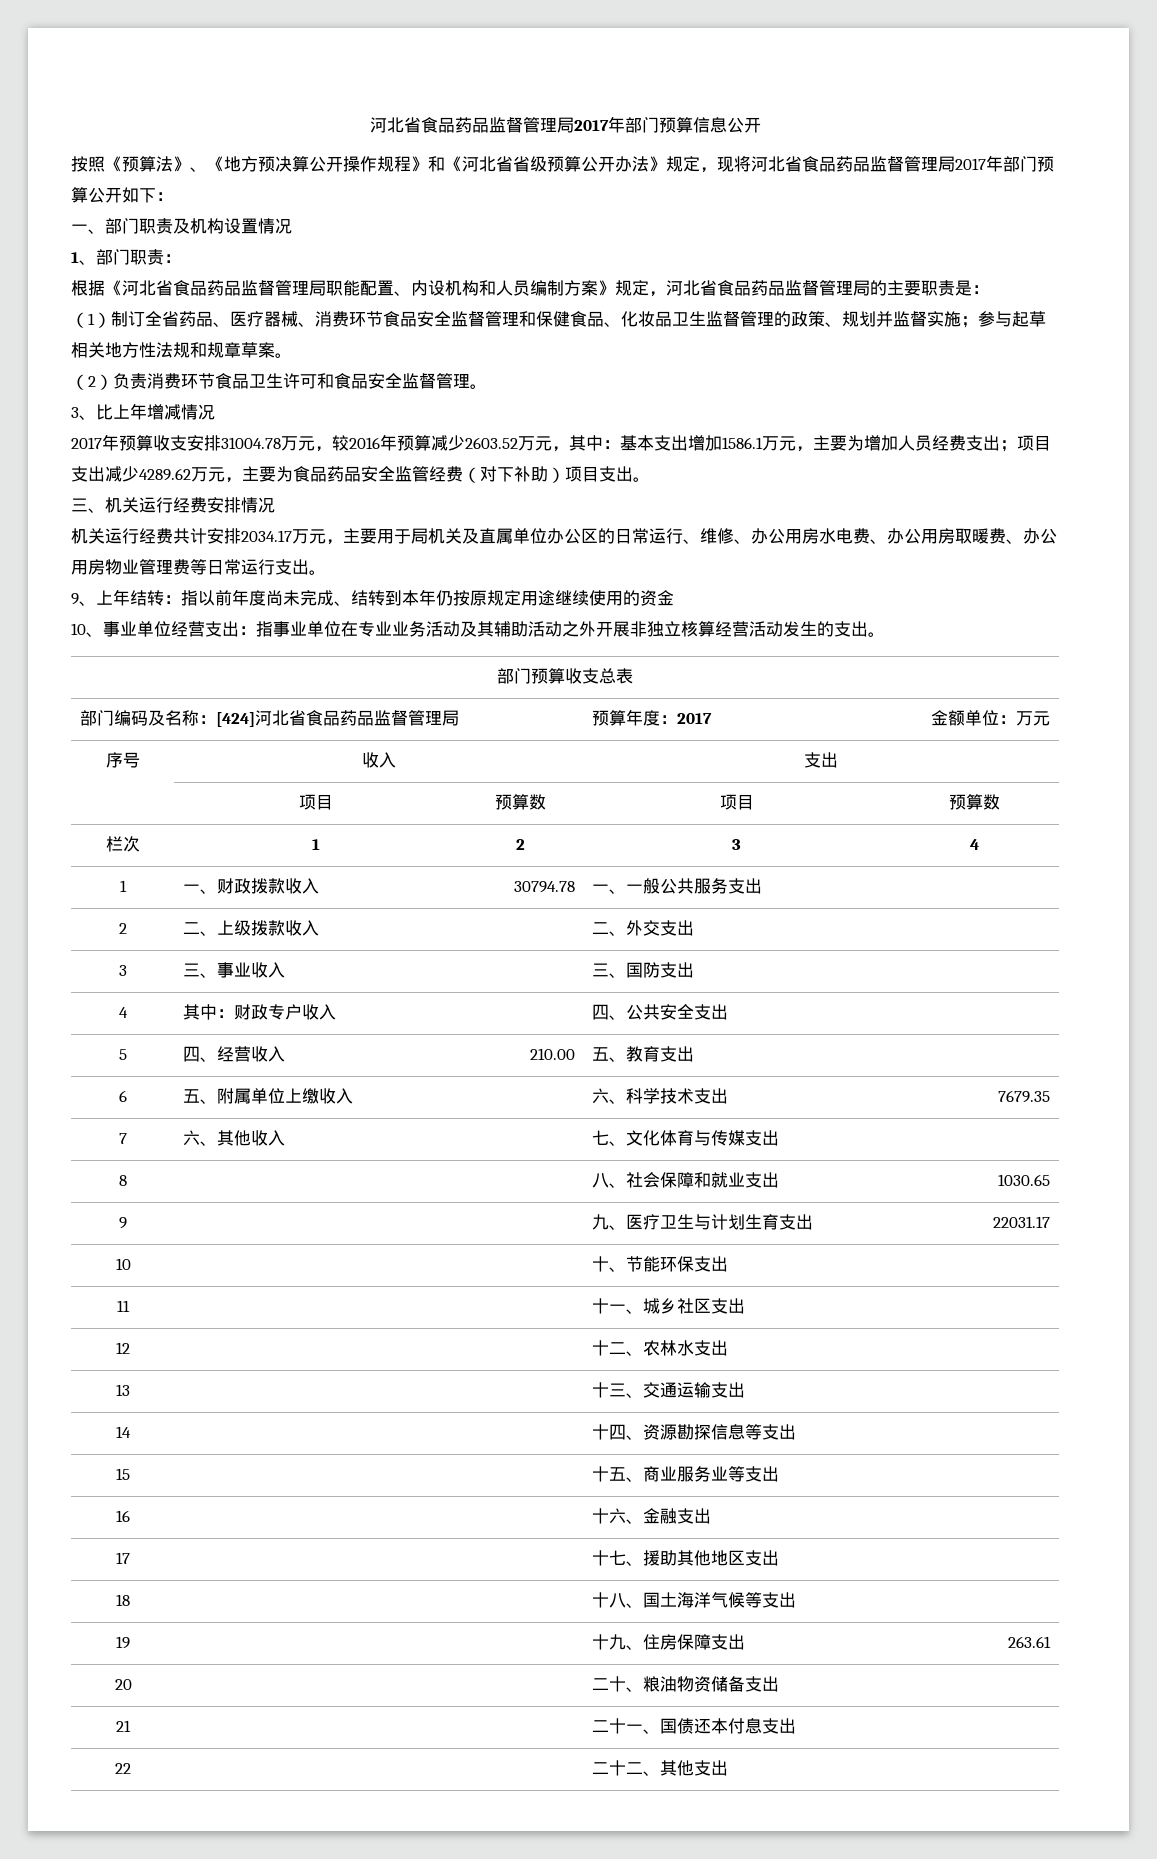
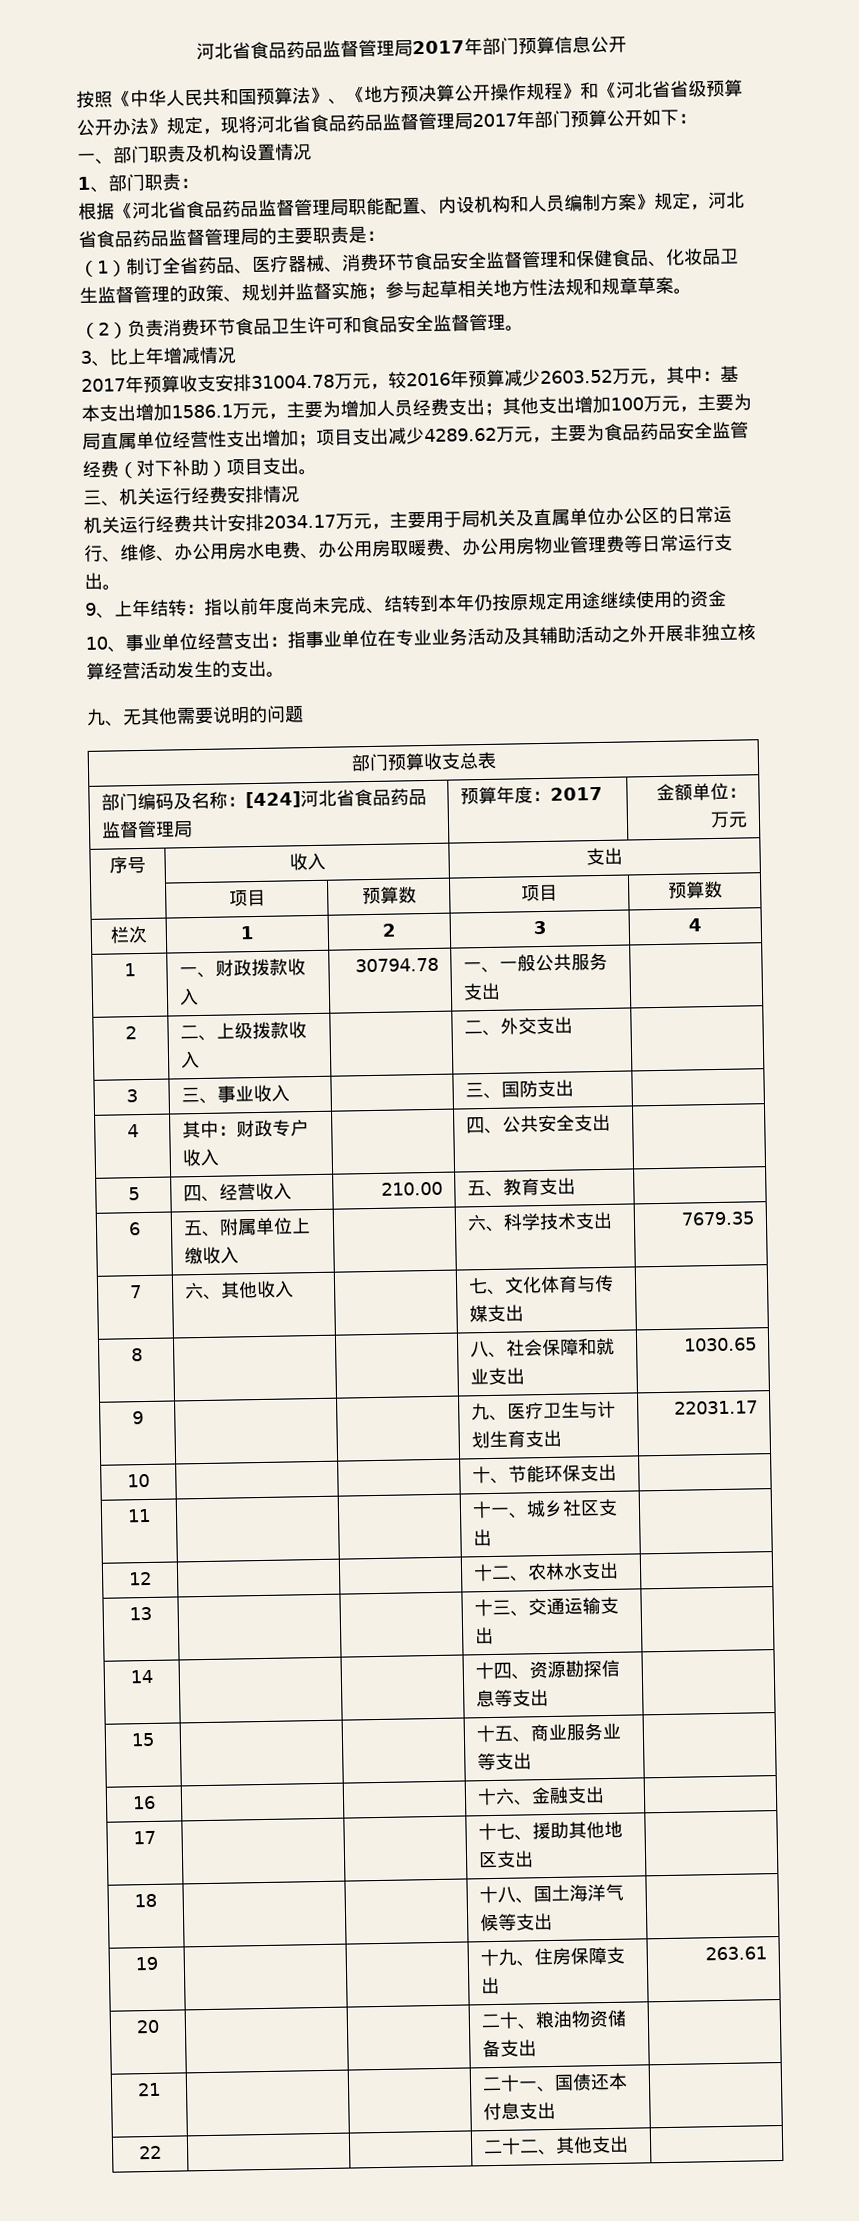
(122, 164) none -> [130,88,257,108] 中华人民共和国
(1017, 446) none -> [502,393,752,415] [82,429,317,450] 其他支出增加100万元，主要为局直属单位经营性支出增加；
(885, 634) none -> [86,705,304,727] // 九、无其他需要说明的问题

